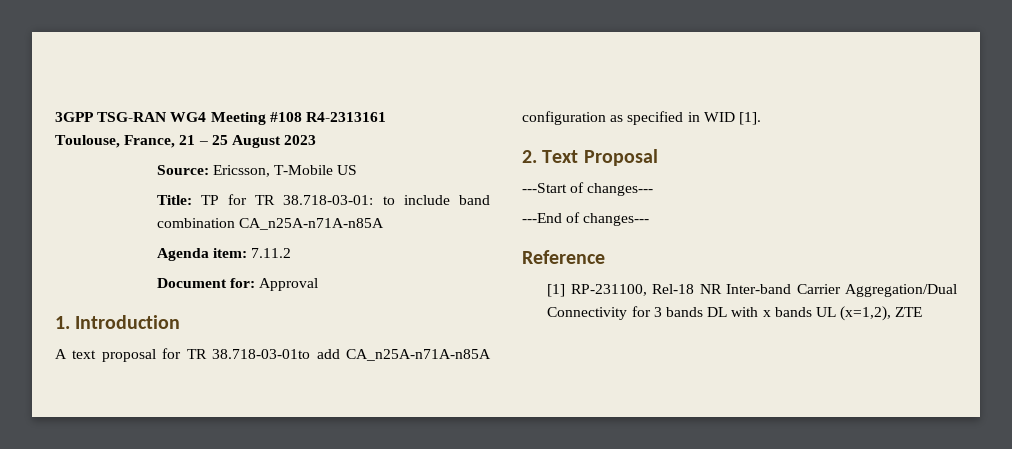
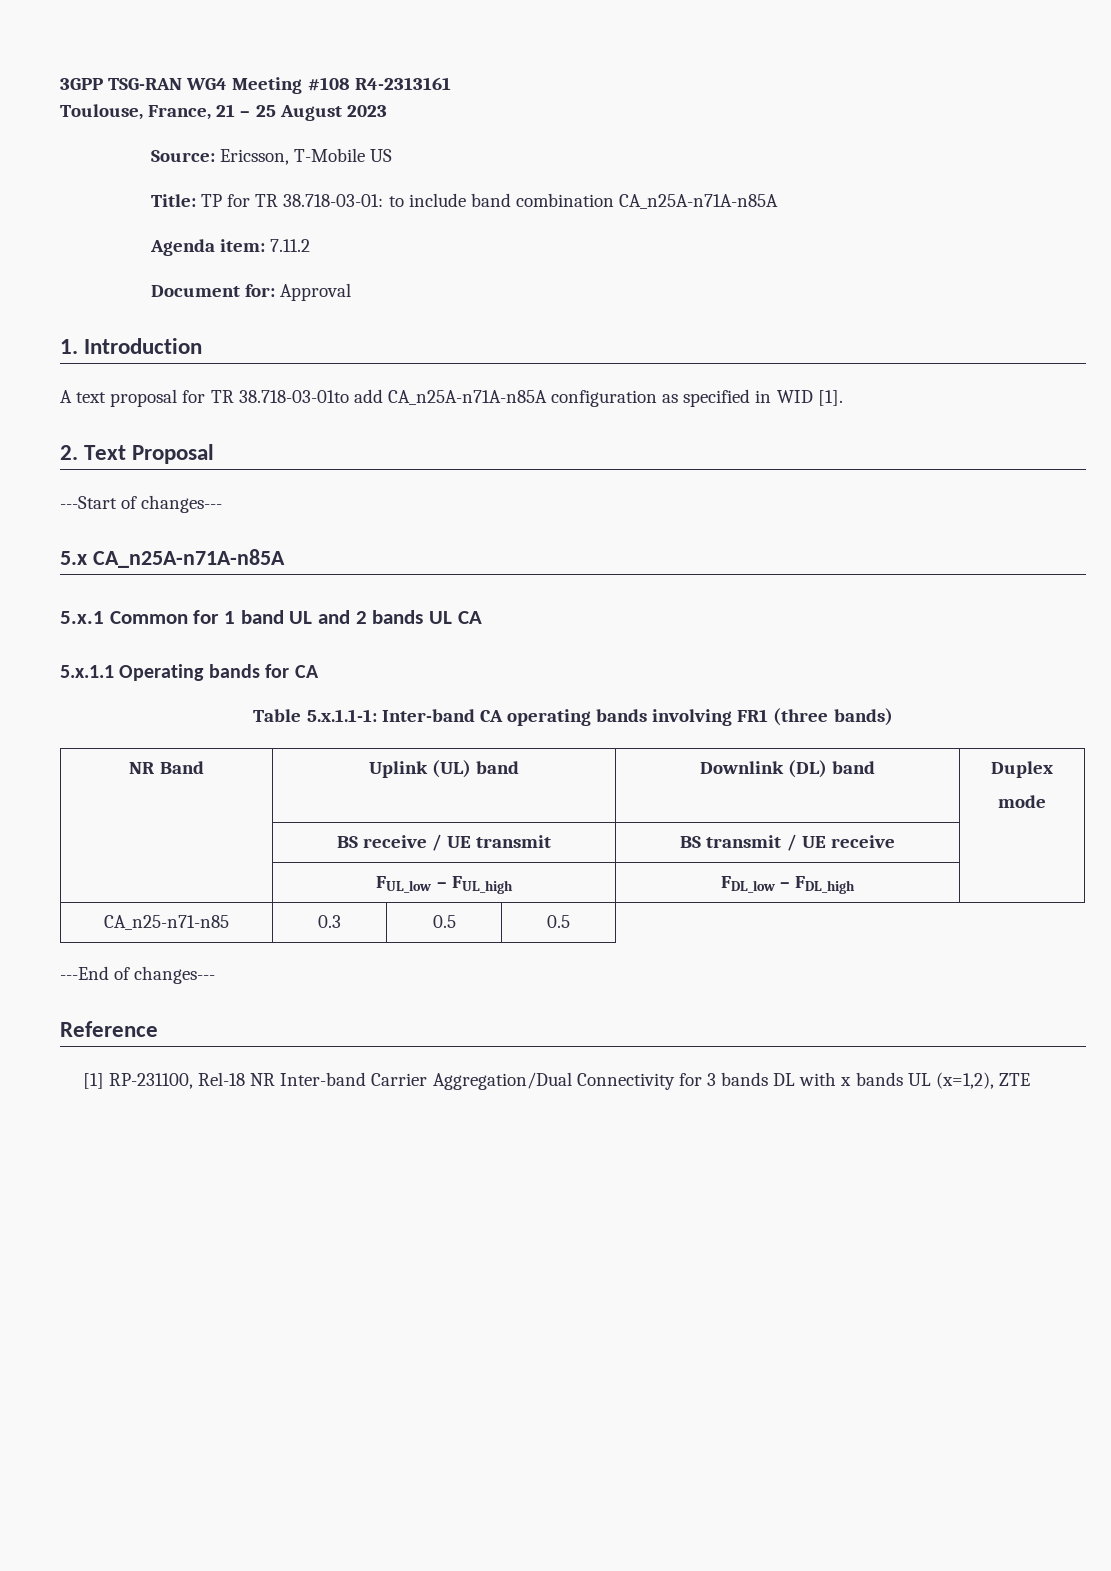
(654, 189) none -> [60,549,285,568] [60,610,482,624] [60,664,319,681] [253,708,893,726] [129,761,204,774] [368,760,520,778] [699,760,876,778] [991,761,1053,778] [998,795,1046,808] [336,834,552,851] [680,834,895,851] [376,876,513,894] [720,876,856,894] [104,915,229,930] [318,915,341,928] [432,915,456,928] [547,915,570,928] // 5.x CA_n25A-n71A-n85A // 5.x.1 Common for 1 band UL and 2 bands UL CA // 5.x.1.1 Operating bands for CA // Table 5.x.1.1-1: Inter-band CA operating bands involving FR1 (three bands) // NR Band | Uplink (UL) band | Downlink (DL) band | Duplex // mode // | BS receive / UE transmit | BS transmit / UE receive | // | FUL_low – FUL_high | FDL_low – FDL_high | // CA_n25-n71-n85 | 0.3 | 0.5 | 0.5

